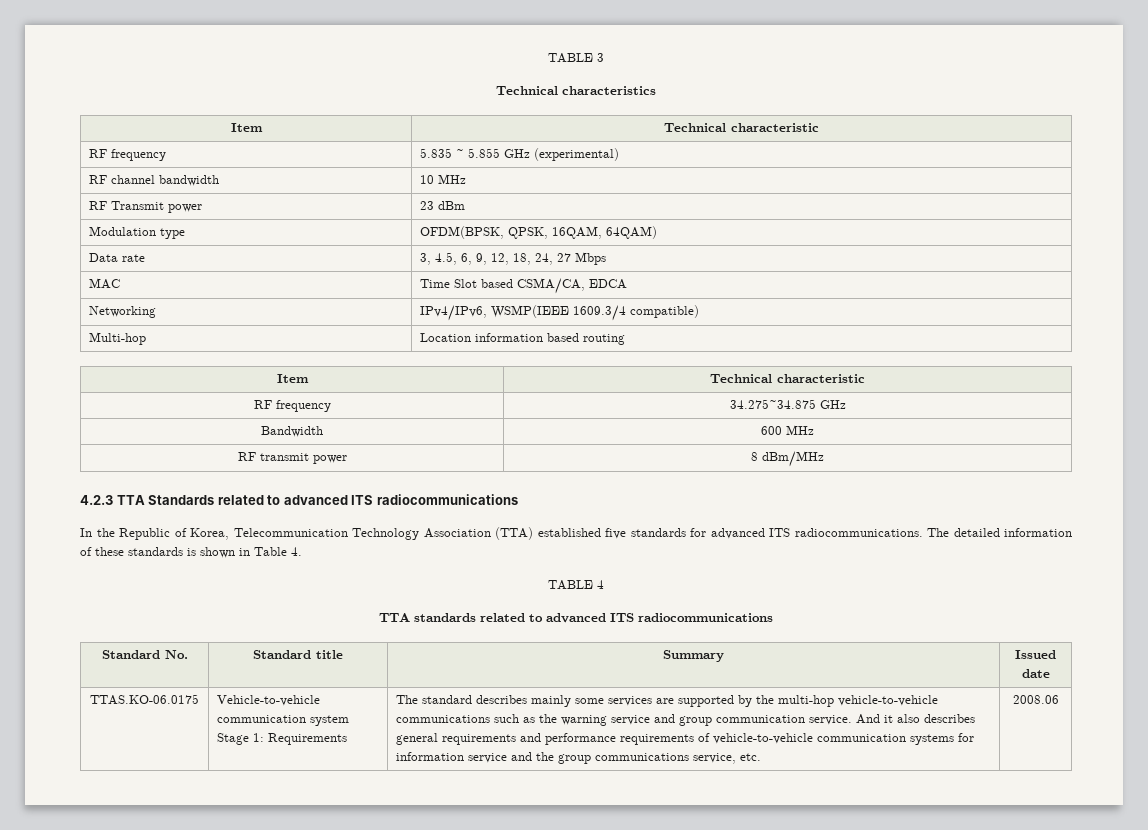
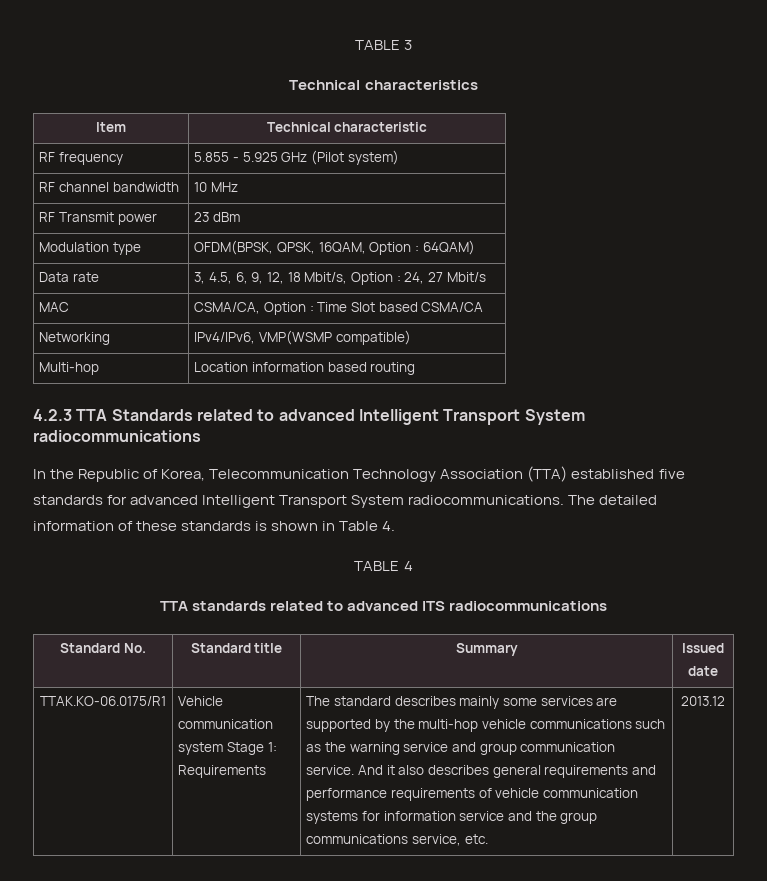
[420,148,620,161] 5.835 ~ 5.855 GHz (experimental) -> [194,150,399,165] 5.855 - 5.925 GHz (Pilot system)
(603, 232) none -> [369,242,420,255] Option :
[513,253,532,265] 18, -> [287,272,401,285] 18 Mbit/s, Option :
[575,252,607,265] Mbps -> [446,272,486,282] Mbit/s
(121, 283) none -> [194,302,314,315] CSMA/CA, Option :
[517,278,628,294] CSMA/CA, EDCA -> [421,302,484,312] CSMA/CA
[491,305,627,321] WSMP(IEEE 1609.3/4 -> [259,330,333,345] VMP(WSMP
[276,374,309,383] [710,374,865,383] [253,400,331,412] [729,399,846,409] [261,426,323,437] [761,425,814,435] [237,452,347,464] [751,451,824,467] // Item | Technical characteristic // RF frequency | 34.275~34.875 GHz // Bandwidth | 600 MHz // RF transmit power | 8 dBm/MHz -> (416, 368) none
[351,495,374,505] ITS -> [358,409,585,425] Intelligent Transport System
[769,528,790,537] ITS -> [202,495,405,508] Intelligent Transport System
[90,694,199,705] [217,695,321,706] TTAS.KO-06.0175 | Vehicle-to-vehicle -> [40,696,166,706] [178,696,224,706] TTAK.KO-06.0175/R1 | Vehicle
[838,695,939,706] vehicle-to-vehicle -> [482,719,527,729] vehicle
[713,733,814,744] vehicle-to-vehicle -> [495,788,540,798] vehicle
[1012,695,1059,704] 2008.06 -> [681,696,725,706] 2013.12

